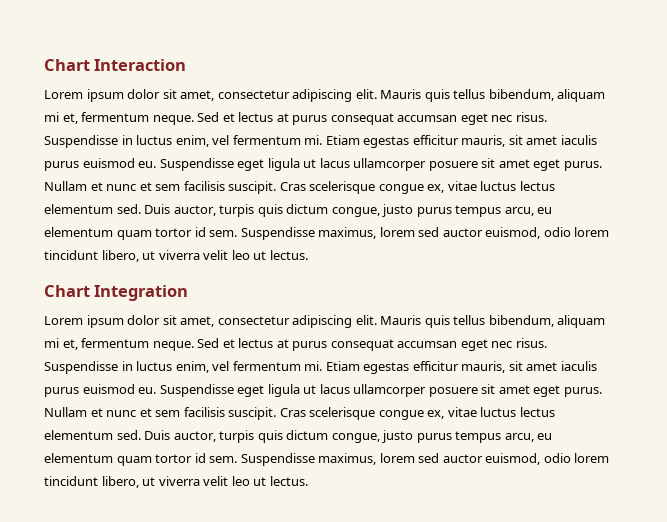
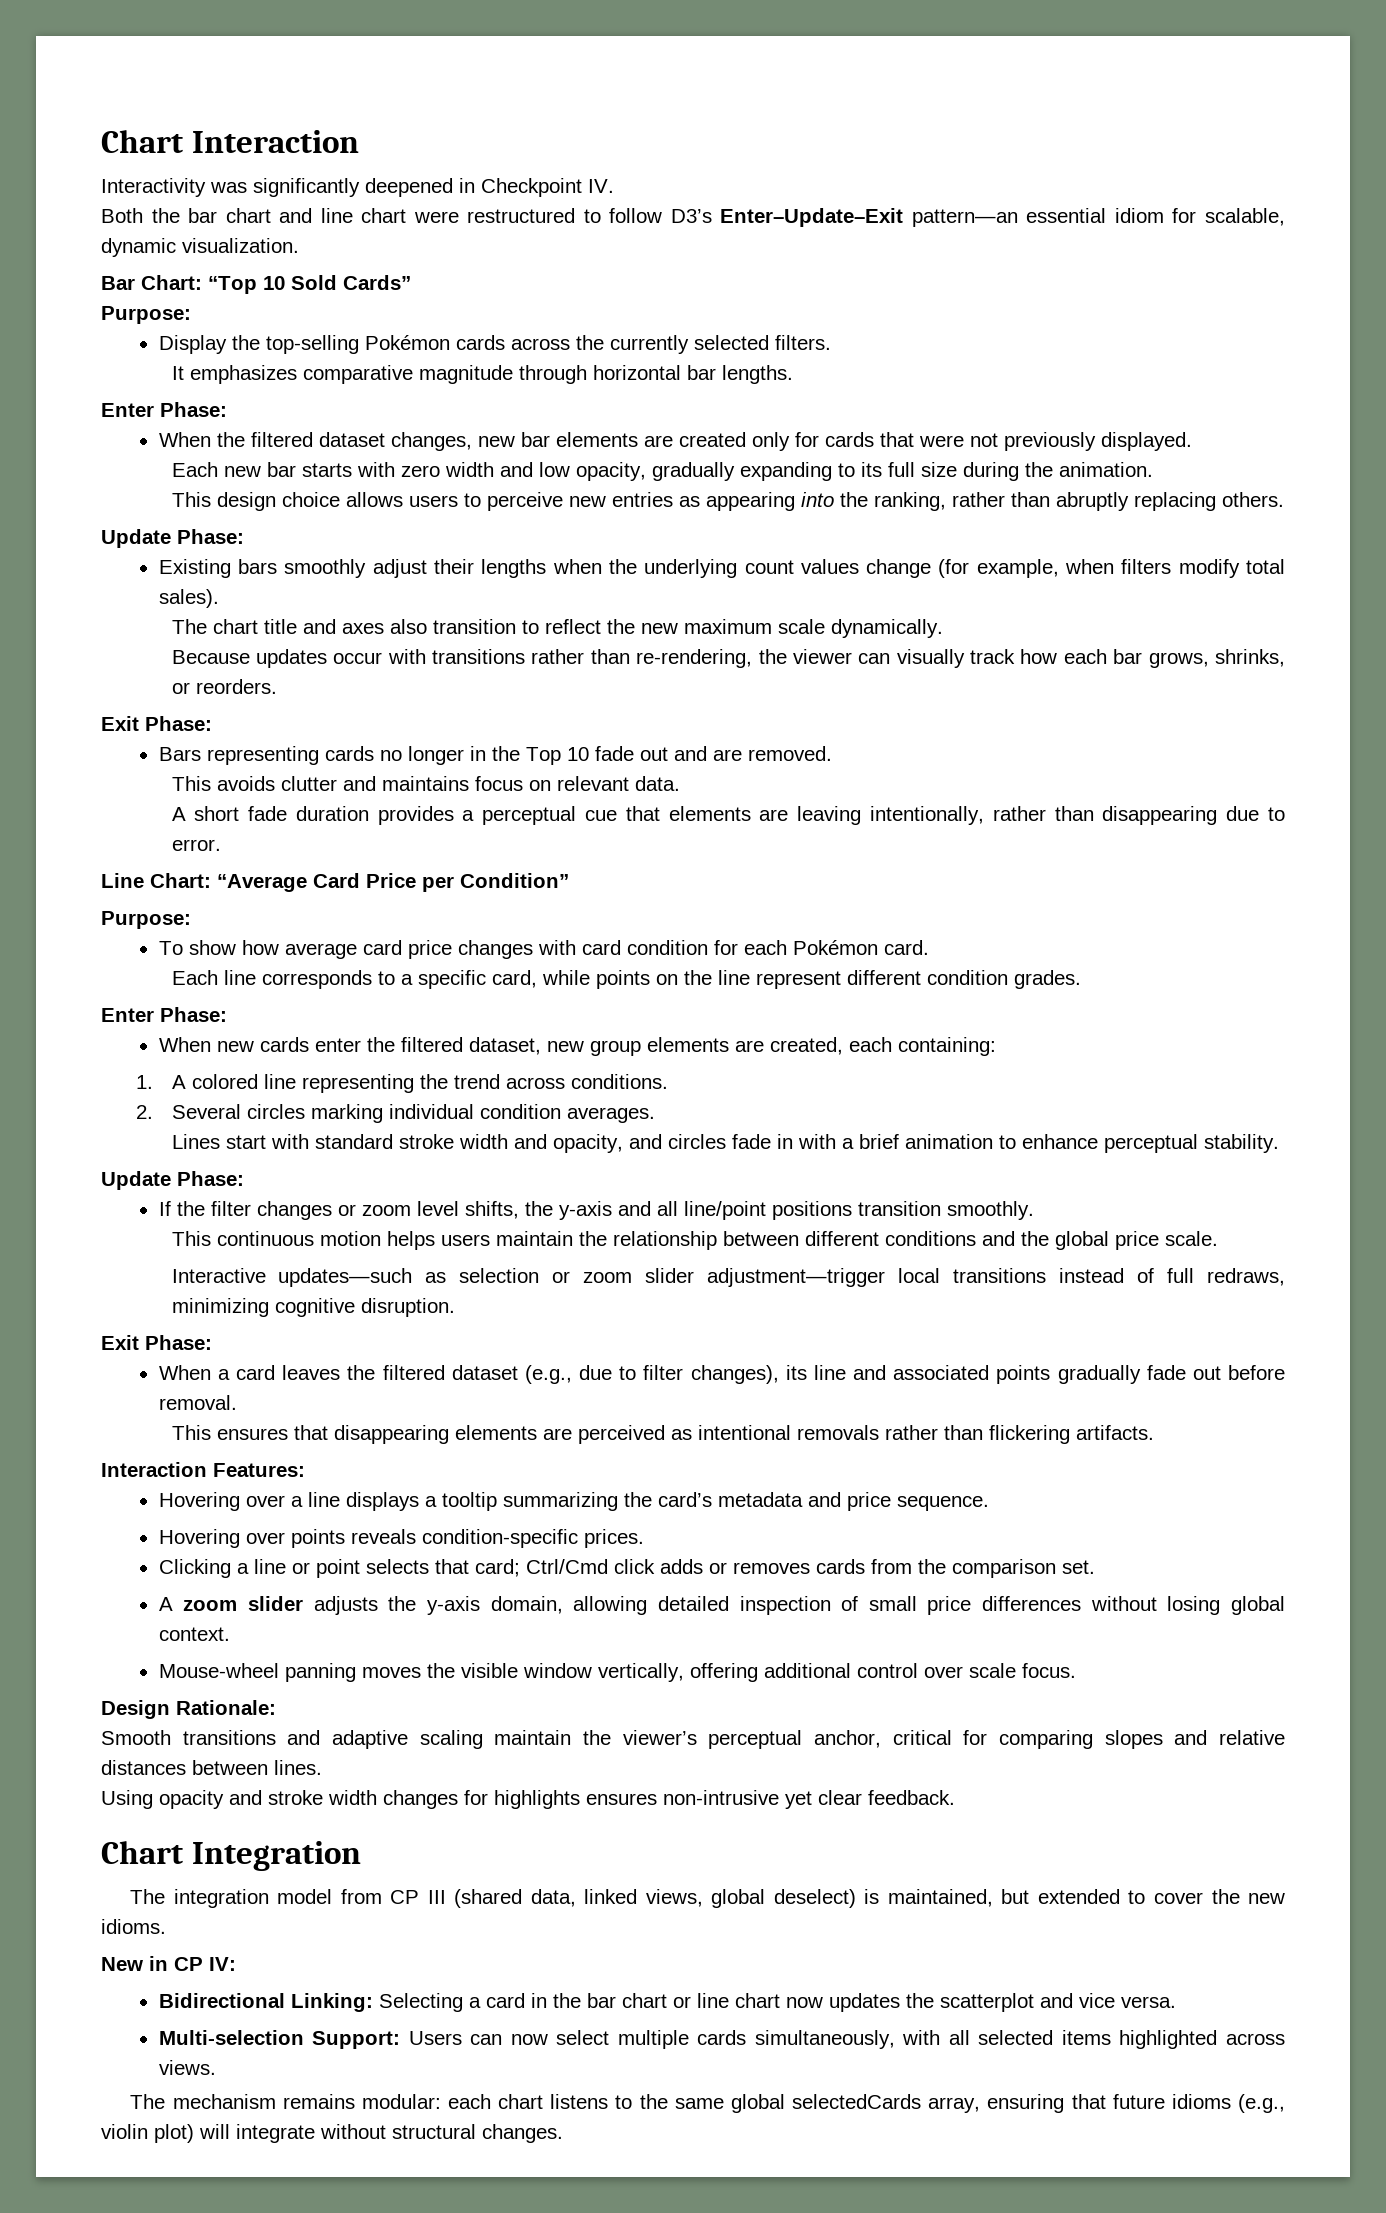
[44,89,606,102] [44,112,547,125] [44,135,597,148] [44,158,602,171] [44,181,555,194] [44,204,553,217] [44,227,610,240] [44,250,308,262] [44,285,189,301] [44,315,606,328] [44,338,547,351] [44,361,597,374] [44,384,602,397] [44,407,555,420] [44,430,553,443] [44,453,610,466] [44,476,308,488] Lorem ipsum dolor sit amet, consectetur adipiscing elit. Mauris quis tellus bibendum, aliquam mi et, fermentum neque. Sed et lectus at purus consequat accumsan eget nec risus. Suspendisse in luctus enim, vel fermentum mi. Etiam egestas efficitur mauris, sit amet iaculis purus euismod eu. Suspendisse eget ligula ut lacus ullamcorper posuere sit amet eget purus. Nullam et nunc et sem facilisis suscipit. Cras scelerisque congue ex, vitae luctus lectus elementum sed. Duis auctor, turpis quis dictum congue, justo purus tempus arcu, eu elementum quam tortor id sem. Suspendisse maximus, lorem sed auctor euismod, odio lorem tincidunt libero, ut viverra velit leo ut lectus. // Chart Integration // Lorem ipsum dolor sit amet, consectetur adipiscing elit. Mauris quis tellus bibendum, aliquam mi et, fermentum neque. Sed et lectus at purus consequat accumsan eget nec risus. Suspendisse in luctus enim, vel fermentum mi. Etiam egestas efficitur mauris, sit amet iaculis purus euismod eu. Suspendisse eget ligula ut lacus ullamcorper posuere sit amet eget purus. Nullam et nunc et sem facilisis suscipit. Cras scelerisque congue ex, vitae luctus lectus elementum sed. Duis auctor, turpis quis dictum congue, justo purus tempus arcu, eu elementum quam tortor id sem. Suspendisse maximus, lorem sed auctor euismod, odio lorem tincidunt libero, ut viverra velit leo ut lectus. -> [101,178,614,197] [101,208,1285,227] [101,238,299,257] [101,275,411,294] [101,306,191,324] [158,335,831,354] [171,365,793,384] [101,402,227,417] [158,432,1192,451] [171,462,1153,481] [171,492,1284,511] [101,529,244,548] [158,559,1285,578] [158,589,219,608] [171,619,943,638] [171,649,1286,668] [171,679,277,694] [101,716,212,731] [158,746,832,765] [171,776,680,791] [171,806,1286,825] [171,839,221,851] [101,873,569,892] [101,911,191,929] [158,940,929,959] [171,970,1081,989] [101,1007,227,1022] [158,1037,996,1056] [136,1074,668,1093] [136,1104,655,1123] [171,1134,1279,1153] [101,1171,244,1190] [158,1201,1034,1220] [171,1231,1218,1250] [171,1268,1285,1287] [171,1298,455,1317] [101,1335,212,1350] [158,1365,1285,1384] [158,1395,237,1410] [171,1425,1154,1444] [101,1462,305,1477] [158,1492,989,1511] [158,1529,644,1548] [158,1559,1095,1578] [158,1596,1285,1615] [158,1627,230,1641] [158,1663,1076,1682] [101,1700,276,1719] [101,1730,1285,1749] [101,1760,322,1775] [101,1790,955,1809] [101,1841,361,1871] [130,1889,1285,1908] [101,1919,166,1934] [101,1956,236,1971] [158,1993,1176,2012] [158,2030,1285,2049] [158,2060,216,2075] [130,2094,1285,2113] [101,2124,563,2143] Interactivity was significantly deepened in Checkpoint IV. // Both the bar chart and line chart were restructured to follow D3’s Enter–Update–Exit pattern—an essential idiom for scalable, dynamic visualization. // Bar Chart: “Top 10 Sold Cards” // Purpose: // Display the top-selling Pokémon cards across the currently selected filters. // It emphasizes comparative magnitude through horizontal bar lengths. // Enter Phase: // When the filtered dataset changes, new bar elements are created only for cards that were not previously displayed. // Each new bar starts with zero width and low opacity, gradually expanding to its full size during the animation. // This design choice allows users to perceive new entries as appearing into the ranking, rather than abruptly replacing others. // Update Phase: // Existing bars smoothly adjust their lengths when the underlying count values change (for example, when filters modify total sales). // The chart title and axes also transition to reflect the new maximum scale dynamically. // Because updates occur with transitions rather than re-rendering, the viewer can visually track how each bar grows, shrinks, or reorders. // Exit Phase: // Bars representing cards no longer in the Top 10 fade out and are removed. // This avoids clutter and maintains focus on relevant data. // A short fade duration provides a perceptual cue that elements are leaving intentionally, rather than disappearing due to error. // Line Chart: “Average Card Price per Condition” // Purpose: // To show how average card price changes with card condition for each Pokémon card. // Each line corresponds to a specific card, while points on the line represent different condition grades. // Enter Phase: // When new cards enter the filtered dataset, new group elements are created, each containing: // 1. A colored line representing the trend across conditions. // 2. Several circles marking individual condition averages. // Lines start with standard stroke width and opacity, and circles fade in with a brief animation to enhance perceptual stability. // Update Phase: // If the filter changes or zoom level shifts, the y-axis and all line/point positions transition smoothly. // This continuous motion helps users maintain the relationship between different conditions and the global price scale. // Interactive updates—such as selection or zoom slider adjustment—trigger local transitions instead of full redraws, minimizing cognitive disruption. // Exit Phase: // When a card leaves the filtered dataset (e.g., due to filter changes), its line and associated points gradually fade out before removal. // This ensures that disappearing elements are perceived as intentional removals rather than flickering artifacts. // Interaction Features: // Hovering over a line displays a tooltip summarizing the card’s metadata and price sequence. // Hovering over points reveals condition-specific prices. // Clicking a line or point selects that card; Ctrl/Cmd click adds or removes cards from the comparison set. // A zoom slider adjusts the y-axis domain, allowing detailed inspection of small price differences without losing global context. // Mouse-wheel panning moves the visible window vertically, offering additional control over scale focus. // Design Rationale: // Smooth transitions and adaptive scaling maintain the viewer’s perceptual anchor, critical for comparing slopes and relative distances between lines. // Using opacity and stroke width changes for highlights ensures non-intrusive yet clear feedback. // Chart Integration // The integration model from CP III (shared data, linked views, global deselect) is maintained, but extended to cover the new idioms. // New in CP IV: // Bidirectional Linking: Selecting a card in the bar chart or line chart now updates the scatterplot and vice versa. // Multi-selection Support: Users can now select multiple cards simultaneously, with all selected items highlighted across views. // The mechanism remains modular: each chart listens to the same global selectedCards array, ensuring that future idioms (e.g., violin plot) will integrate without structural changes.

